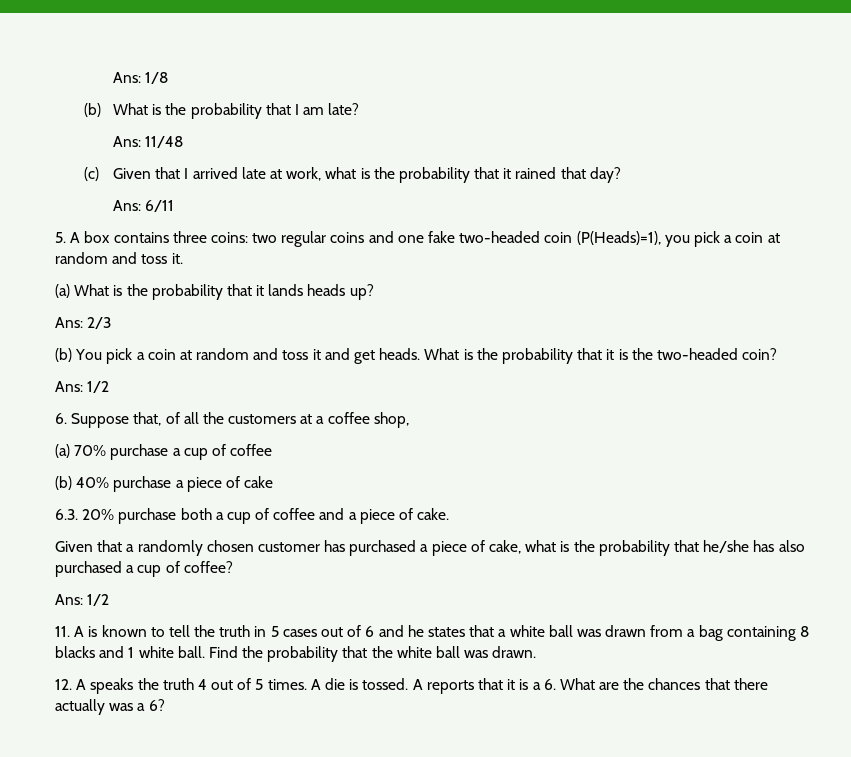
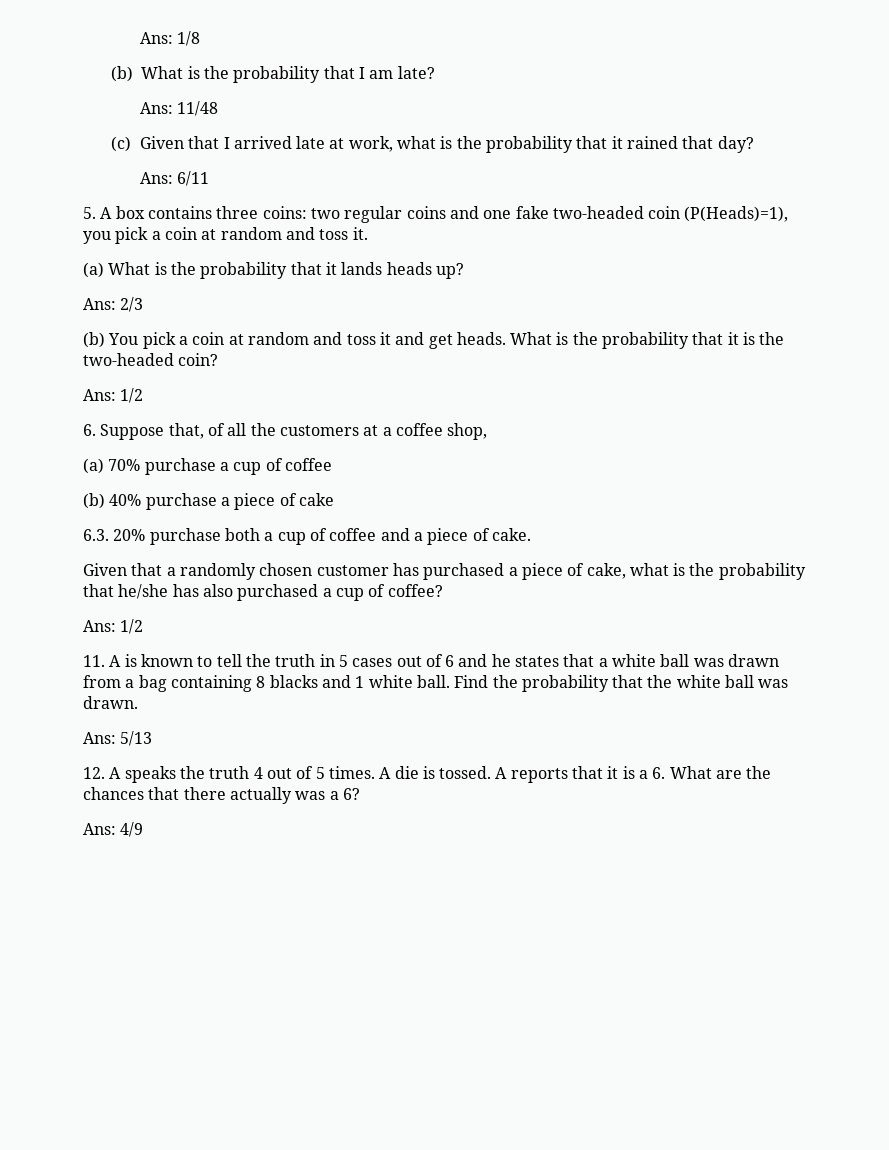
(537, 652) none -> [83,731,153,746] // Ans: 5/13
(165, 705) none -> [83,822,144,837] // Ans: 4/9

